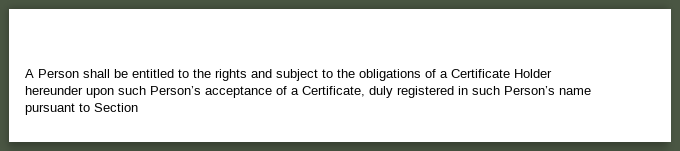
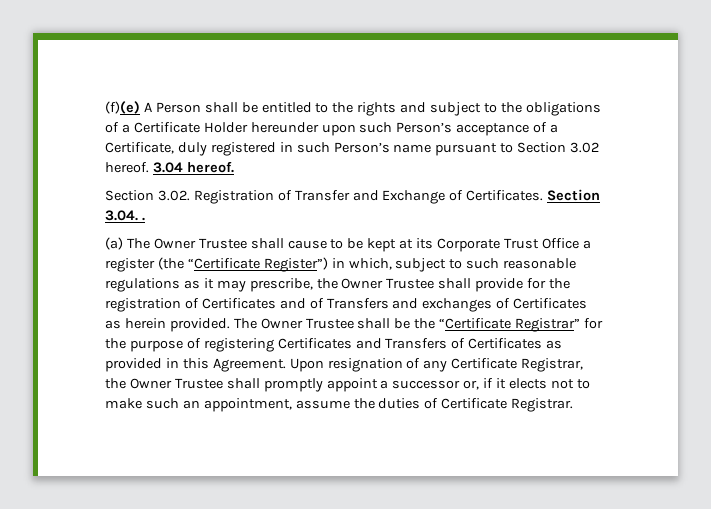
(25, 73) none -> [105,101,140,114] (f)(e)
(138, 107) none -> [570,142,600,153] [105,161,234,173] [105,189,601,204] [105,210,145,221] [105,237,591,252] [105,257,577,272] [105,278,571,292] [105,298,588,312] [105,318,604,332] [105,338,563,352] [105,358,584,372] [105,378,590,392] [105,398,574,412] 3.02 hereof. 3.04 hereof. // Section 3.02. Registration of Transfer and Exchange of Certificates. Section 3.04. . // (a) The Owner Trustee shall cause to be kept at its Corporate Trust Office a register (the “Certificate Register”) in which, subject to such reasonable regulations as it may prescribe, the Owner Trustee shall provide for the registration of Certificates and of Transfers and exchanges of Certificates as herein provided. The Owner Trustee shall be the “Certificate Registrar” for the purpose of registering Certificates and Transfers of Certificates as provided in this Agreement. Upon resignation of any Certificate Registrar, the Owner Trustee shall promptly appoint a successor or, if it elects not to make such an appointment, assume the duties of Certificate Registrar.

